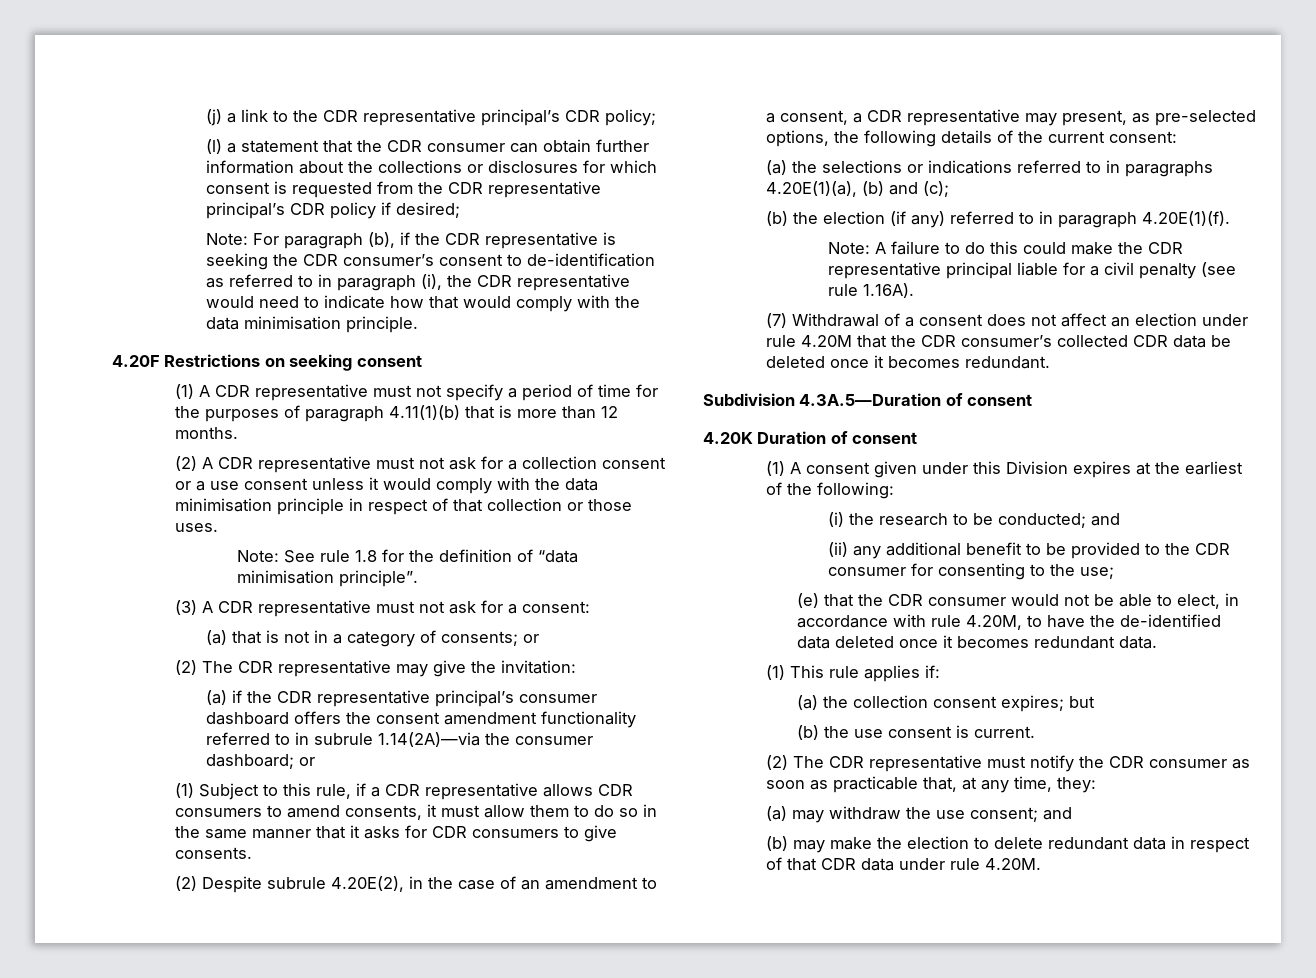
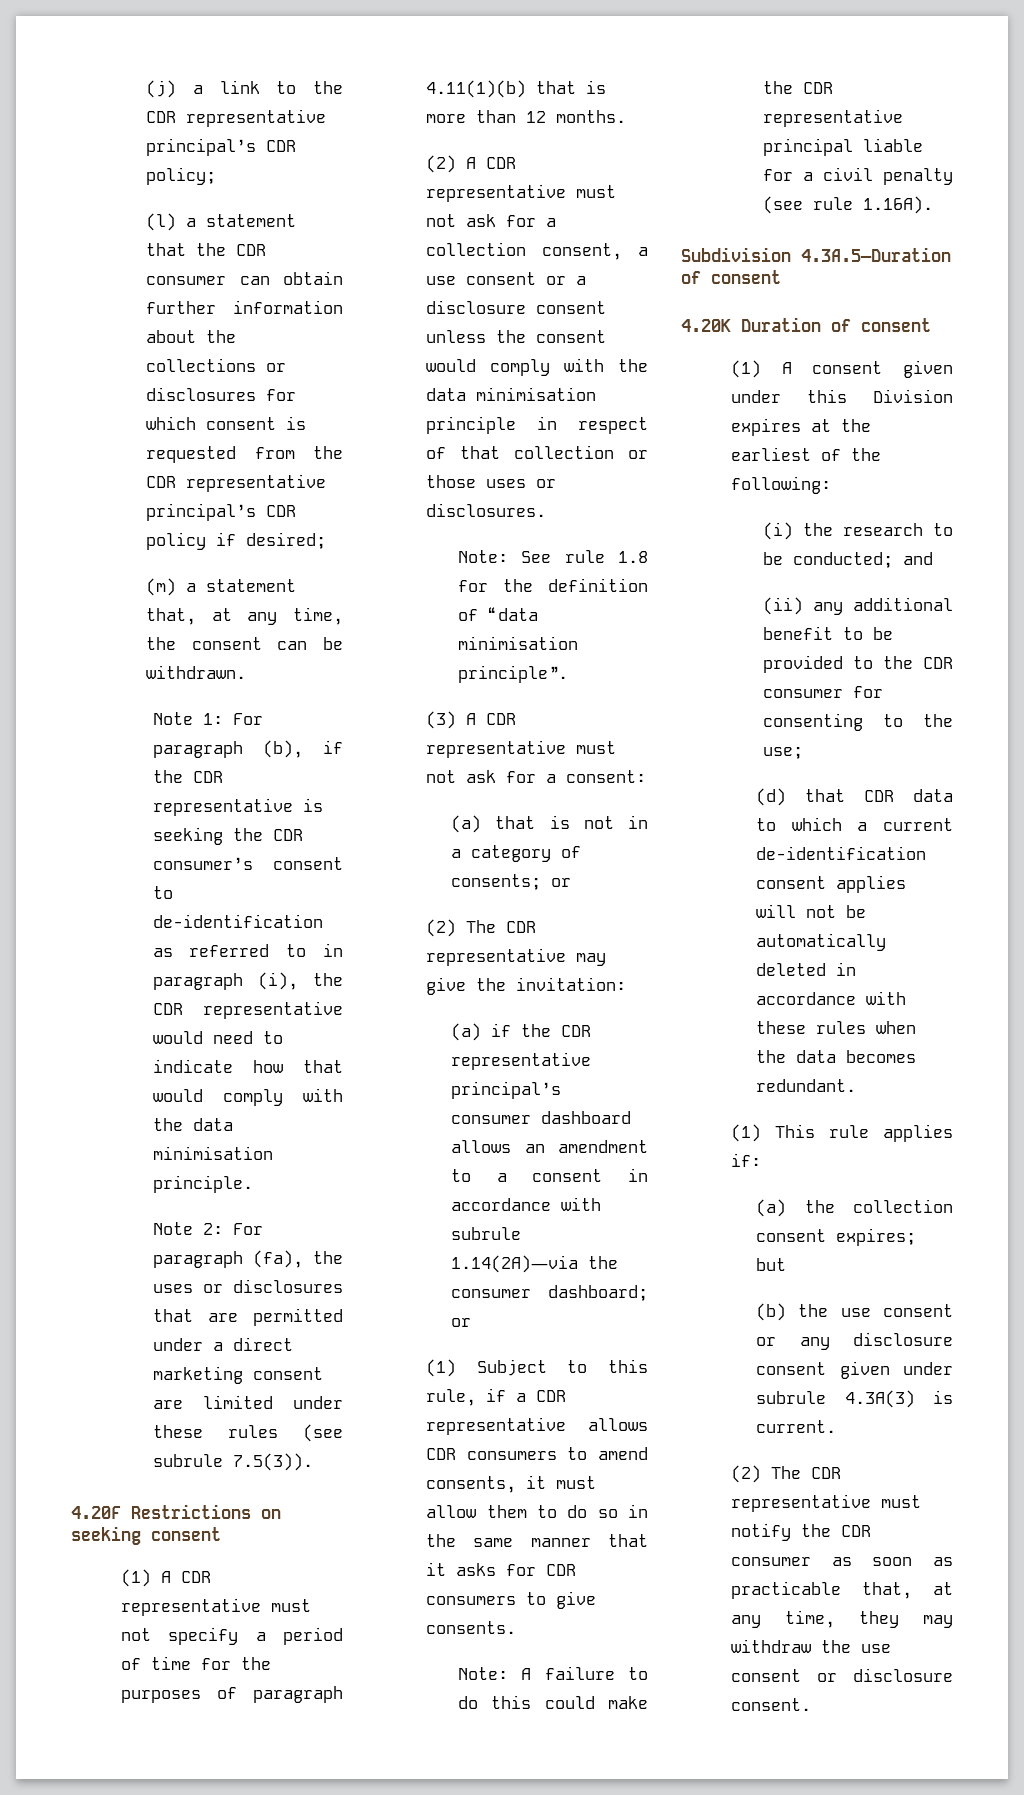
[205,233,248,245] Note: -> [146,578,297,596] [146,607,343,625] [146,637,343,650] [146,665,247,679] [152,712,223,725] (m) a statement that, at any time, the consent can be withdrawn. // Note 1:
(418, 324) none -> [152,1222,263,1235] [152,1250,343,1268] [152,1279,343,1293] [152,1308,343,1326] [152,1337,293,1351] [152,1366,323,1384] [152,1395,343,1409] [152,1424,343,1442] [152,1453,313,1471] // Note 2: For paragraph (fa), the uses or disclosures that are permitted under a direct marketing consent are limited under these rules (see subrule 7.5(3)).
(597, 462) none -> [542,243,648,260] [426,276,457,285] consent, a use
[209,481,239,490] use -> [426,300,527,314] disclosure
[368,477,379,490] it -> [496,330,607,343] the consent
[174,523,218,532] uses. -> [486,479,557,488] [426,503,547,517] uses or disclosures.
[293,711,636,728] [205,732,309,745] offers the consent amendment functionality referred to in -> [451,1140,648,1153] [451,1168,648,1182] [451,1197,602,1211] allows an amendment to a consent in accordance with
[174,876,657,893] [765,109,1256,126] [765,130,1177,147] [765,160,1213,177] [765,181,949,197] [765,211,1230,228] // (2) Despite subrule 4.20E(2), in the case of an amendment to a consent, a CDR representative may present, as pre-selected options, the following details of the current consent: // (a) the selections or indications referred to in paragraphs 4.20E(1)(a), (b) and (c); // (b) the election (if any) referred to in paragraph 4.20E(1)(f). -> (517, 1627) none
[765,313,1248,328] [765,335,1231,348] [765,355,1050,369] // (7) Withdrawal of a consent does not affect an election under rule 4.20M that the CDR consumer’s collected CDR data be deleted once it becomes redundant. -> (933, 205) none
[796,593,1239,609] [796,614,1221,630] [796,635,1157,649] (e) that the CDR consumer would not be able to elect, in accordance with rule 4.20M, to have the de-identified data deleted once it becomes redundant data. -> [756,788,953,806] [756,817,953,831] [756,846,927,860] [756,875,907,893] [756,904,867,918] [756,933,887,951] [756,962,857,976] [756,991,907,1005] [756,1021,917,1034] [756,1050,917,1063] [756,1079,857,1092] (d) that CDR data to which a current de-identification consent applies will not be automatically deleted in accordance with these rules when the data becomes redundant.
(952, 732) none -> [756,1332,953,1350] [756,1361,953,1379] [756,1390,915,1408] or any disclosure consent given under subrule 4.3A(3)
[1056,777,1096,793] [765,806,787,821] they: // (a) -> [859,1611,900,1628] they
[969,807,1072,822] [765,836,1250,853] [765,857,1041,871] consent; and // (b) may make the election to delete redundant data in respect of that CDR data under rule 4.20M. -> [731,1668,953,1682] [731,1698,812,1711] consent or disclosure consent.

